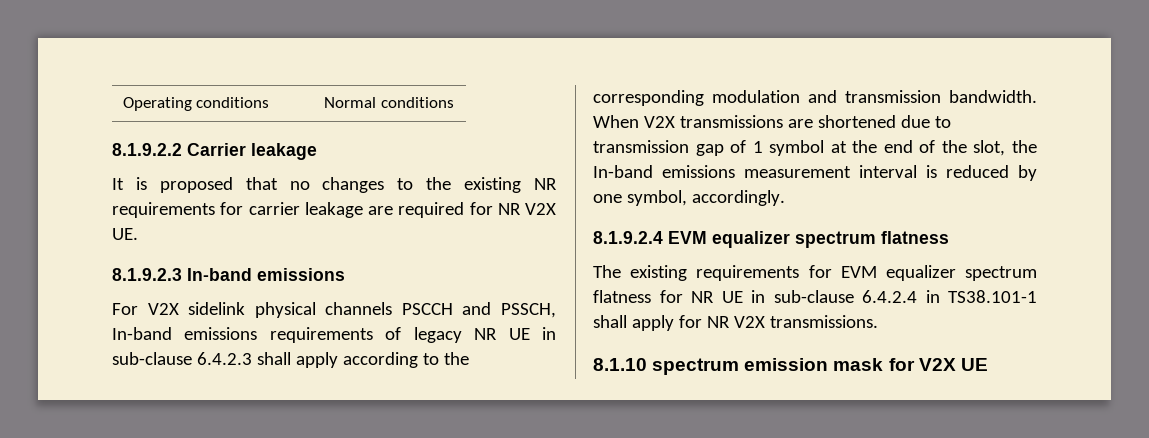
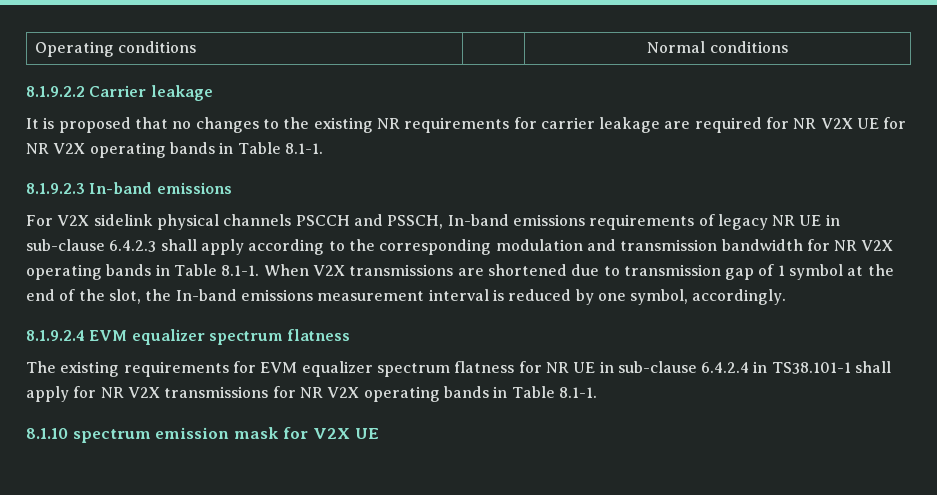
[112,228,138,240] UE. -> [857,117,907,129] [26,142,323,158] UE for NR V2X operating bands in Table 8.1-1.
[949,90,1037,103] bandwidth. -> [721,239,894,251] [26,264,260,280] bandwidth for NR V2X operating bands in Table 8.1-1.
[769,315,878,328] transmissions. -> [164,386,597,402] transmissions for NR V2X operating bands in Table 8.1-1.

